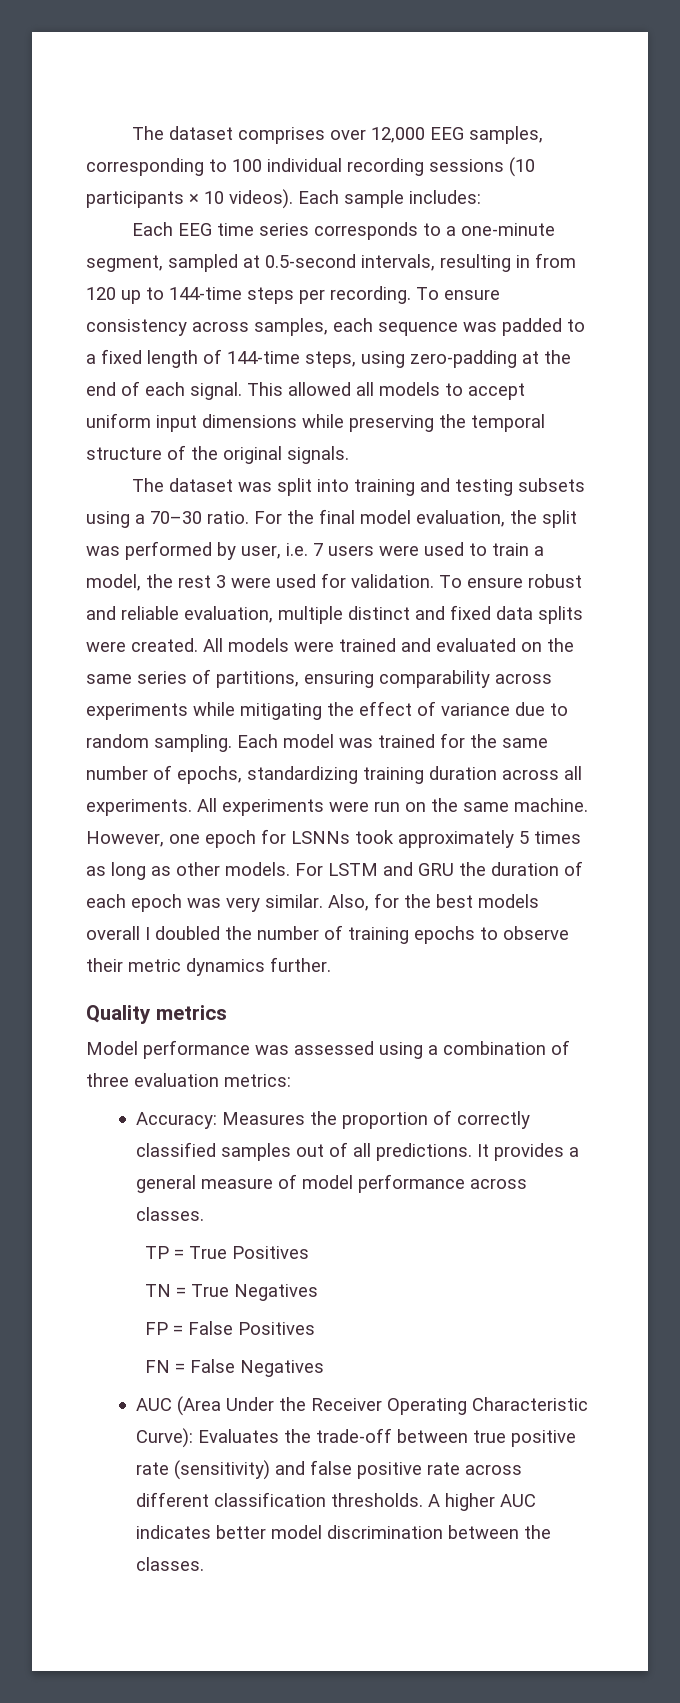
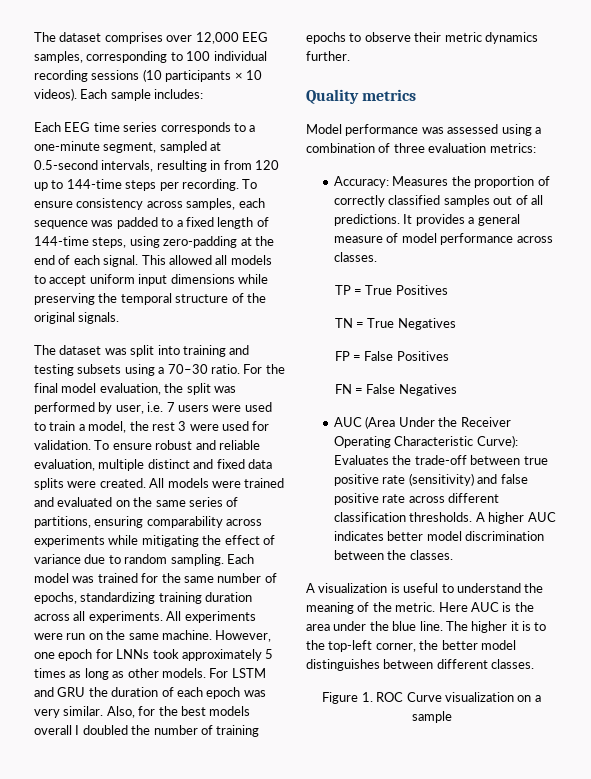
[291,831,350,844] LSNNs -> [116,649,150,659] LNNs
(204, 1564) none -> [306,583,544,593] [306,602,534,614] [306,621,547,633] [306,640,516,652] [306,659,535,671] [322,692,541,704] [411,711,452,723] // A visualization is useful to understand the meaning of the metric. Here AUC is the area under the blue line. The higher it is to the top-left corner, the better model distinguishes between different classes. // Figure 1. ROC Curve visualization on a sample

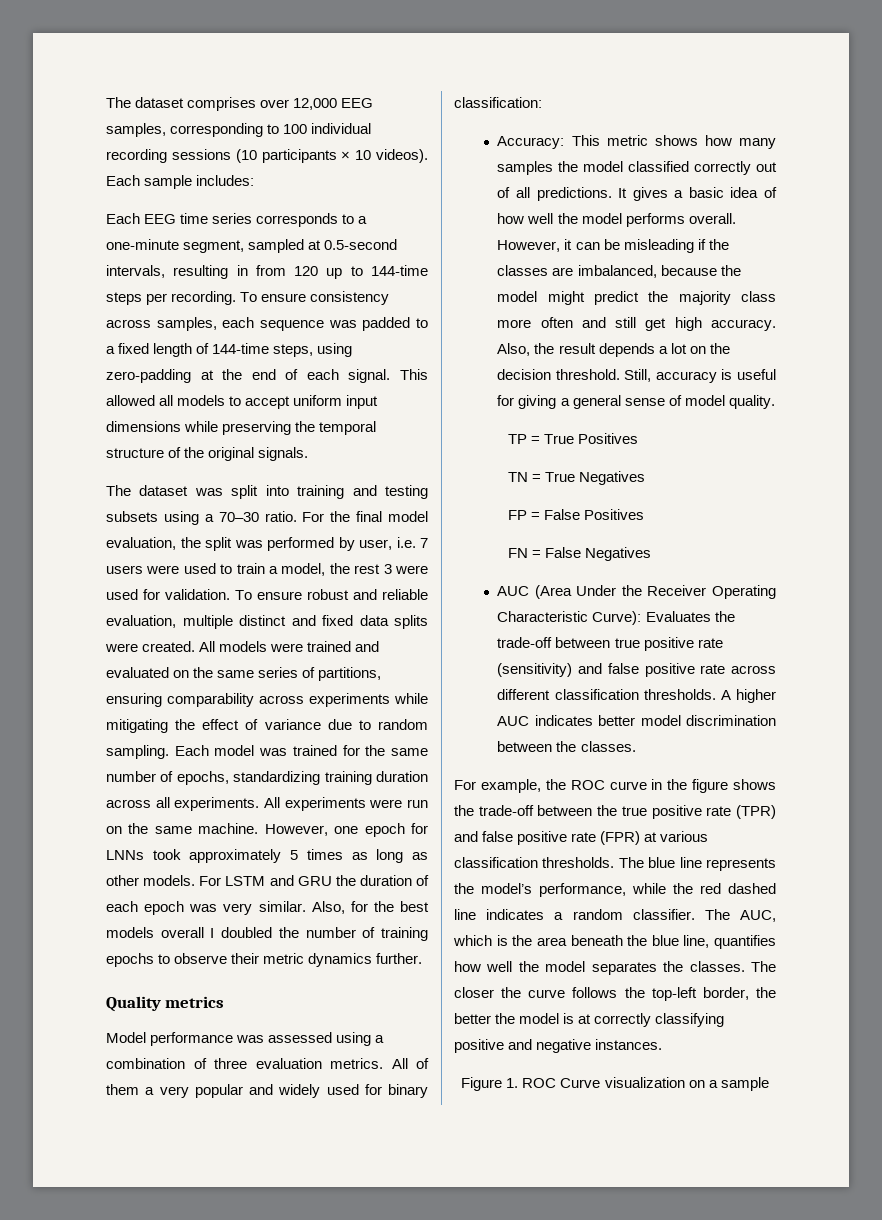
[489,143,536,153] [334,176,550,188] [334,195,490,207] metrics: // Accuracy: Measures the proportion of correctly classified samples -> [330,1058,429,1069] [106,1084,428,1098] [454,97,542,108] [497,135,776,149] [497,161,752,175] metrics. All of them a very popular and widely used for binary classification: // Accuracy: This metric shows how many samples the model classified correctly
[415,214,465,226] provides -> [632,187,777,201] [497,213,736,227] [497,239,729,253] [497,265,741,278] [497,291,776,305] [497,317,776,331] [497,343,730,357] [497,369,776,383] [497,395,557,409] gives a basic idea of how well the model performs overall. However, it can be misleading if the classes are imbalanced, because the model might predict the majority class more often and still get high accuracy. Also, the result depends a lot on the decision threshold. Still, accuracy is useful for giving
[334,236,384,243] measure -> [624,398,665,406] sense
[440,233,553,245] [334,252,378,262] performance across classes. -> [728,395,775,409] quality.
[306,583,544,593] [306,602,499,614] A visualization is useful to understand the meaning of the metric. Here AUC -> [454,779,776,793] [454,805,776,819] [454,831,709,845] [454,857,776,871] [454,883,776,897] [454,909,776,922] [453,935,492,946] For example, the ROC curve in the figure shows the trade-off between the true positive rate (TPR) and false positive rate (FPR) at various classification thresholds. The blue line represents the model’s performance, while the red dashed line indicates a random classifier. The AUC, which
[333,621,367,631] under -> [570,935,623,946] beneath
[419,621,547,633] line. The higher it is to -> [683,935,776,949] [454,961,776,975] [454,987,618,998] line, quantifies how well the model separates the classes. The closer the curve follows
[375,643,416,652] corner, -> [702,987,749,1000] border,
[480,640,516,650] [306,659,535,671] model distinguishes between different classes. -> [495,1013,725,1027] [454,1039,663,1053] the model is at correctly classifying positive and negative instances.

